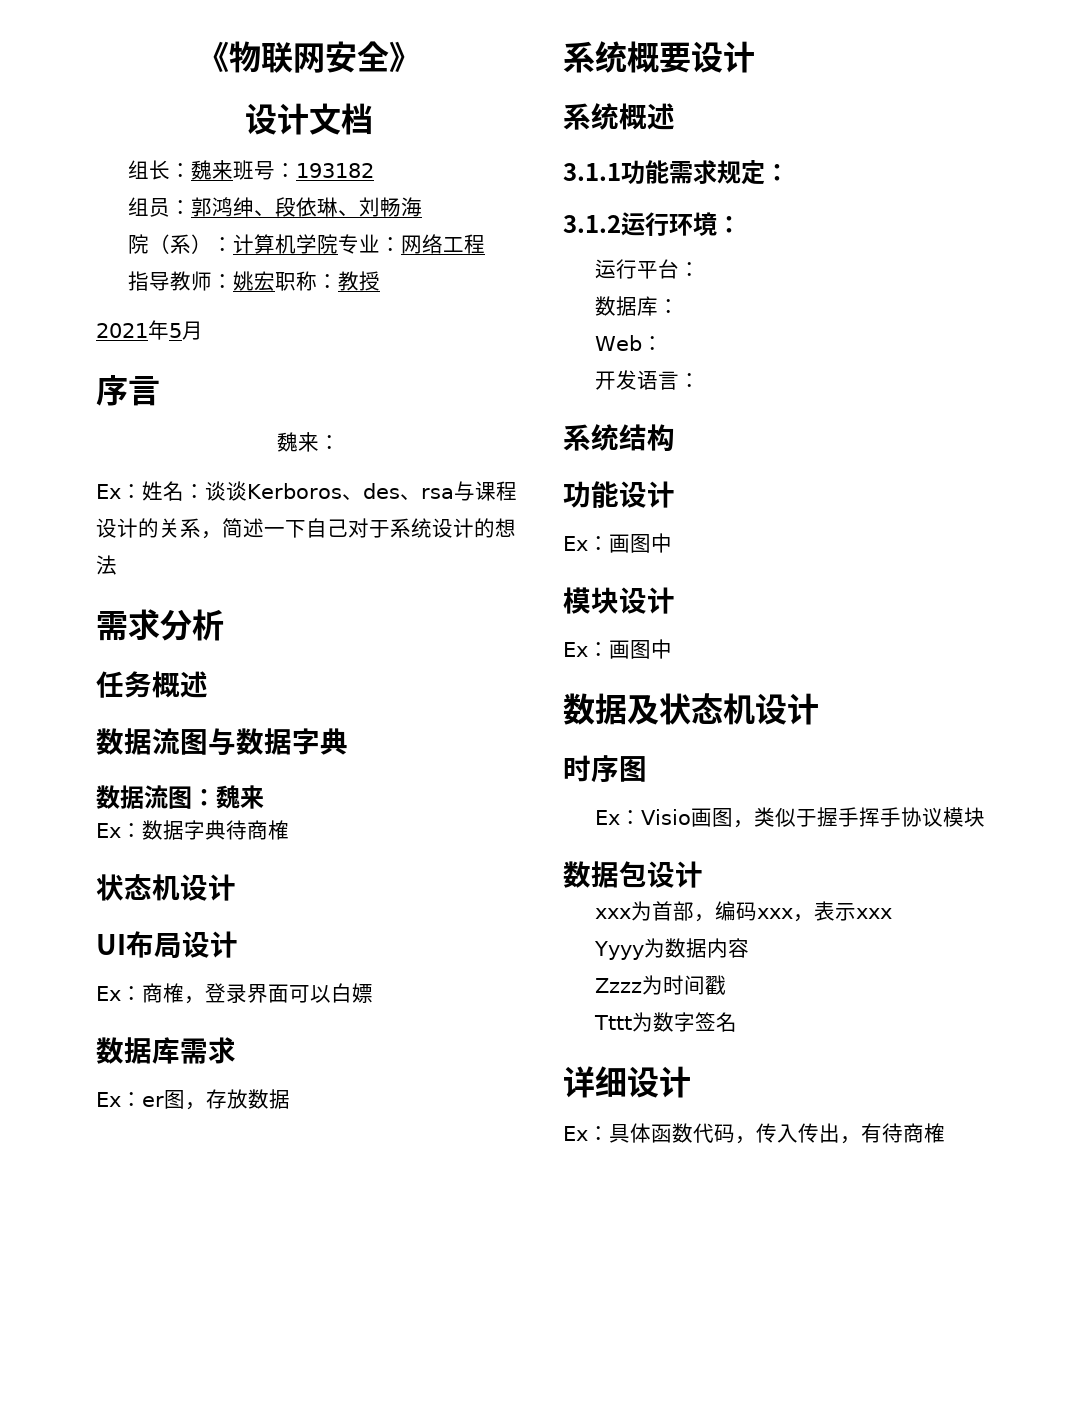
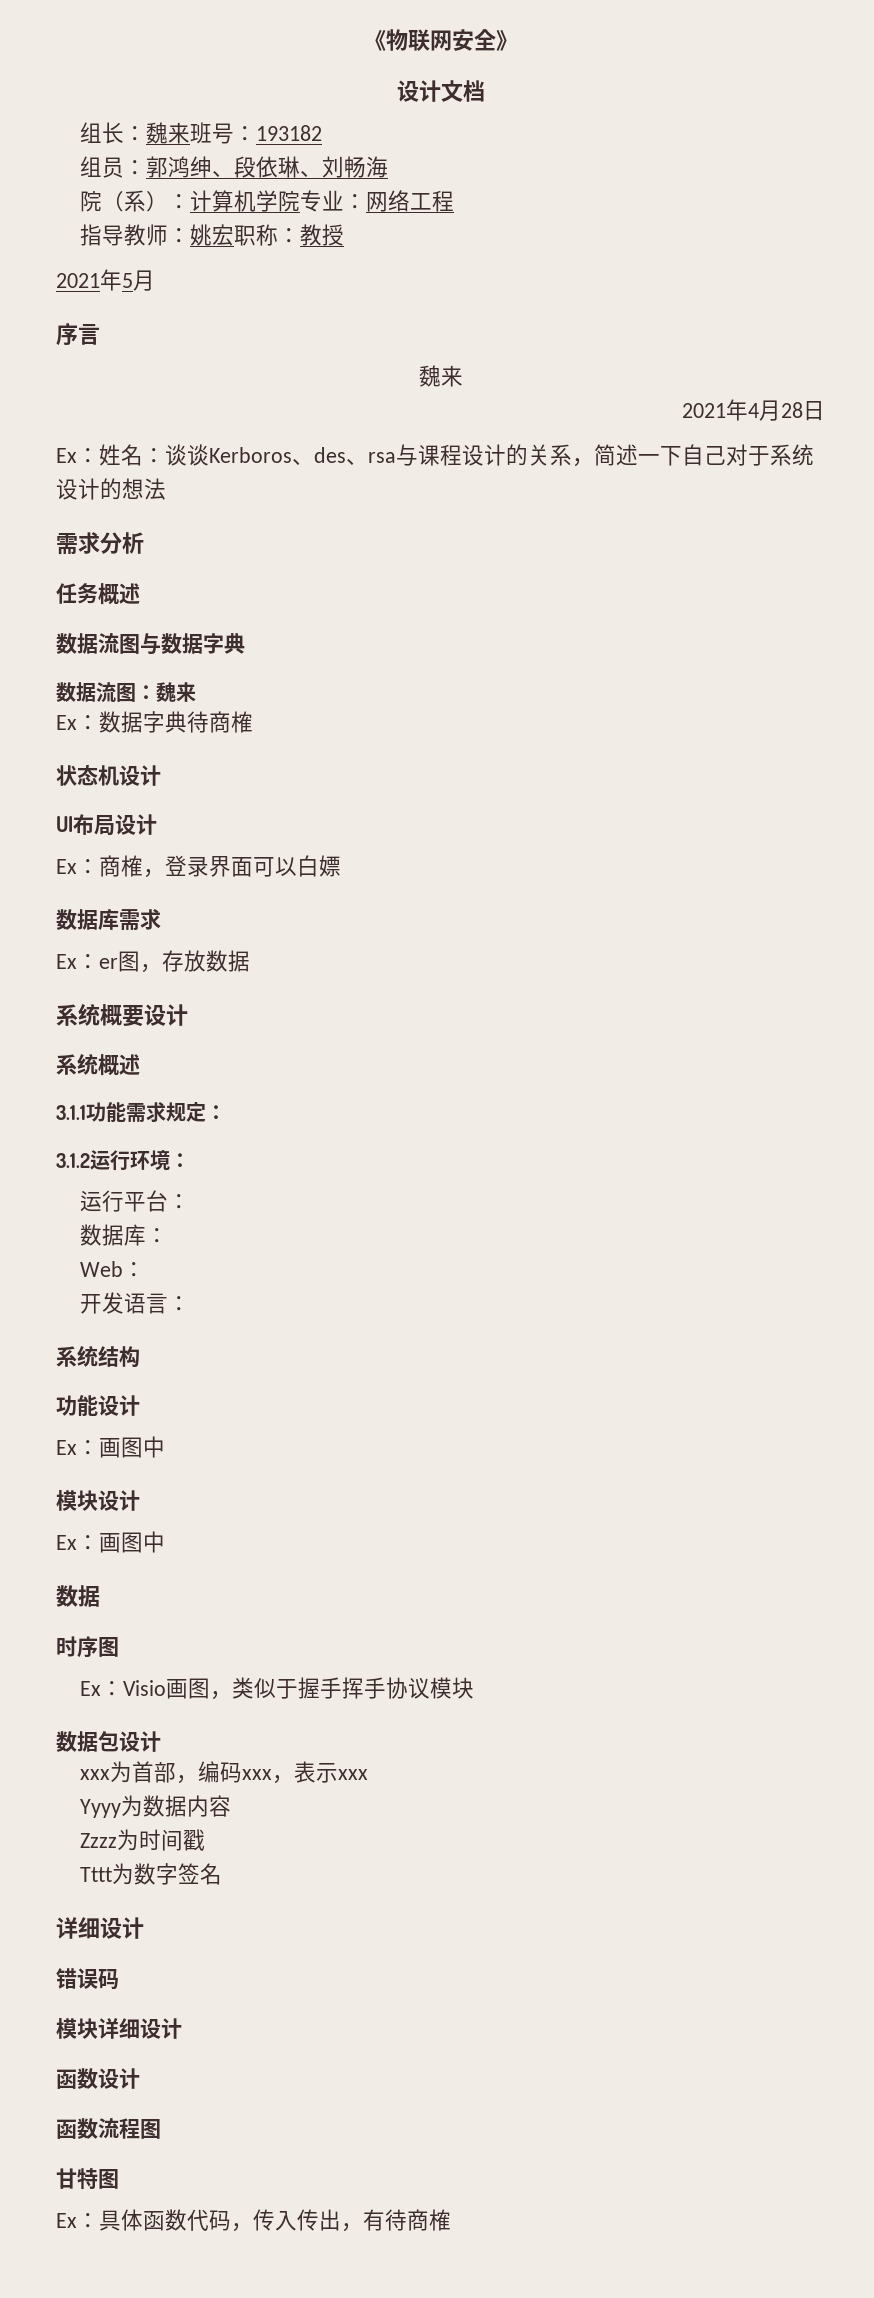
[319,435,340,450] ： -> [682,399,825,421] // 2021年4月28日
[627,693,819,725] 及状态机设计 -> (100, 1596) none
(691, 1082) none -> [56,1968,119,1990] [56,2018,182,2039] [56,2068,140,2089] [56,2118,161,2139] [56,2168,119,2190] // 错误码 // 模块详细设计 // 函数设计 // 函数流程图 // 甘特图

